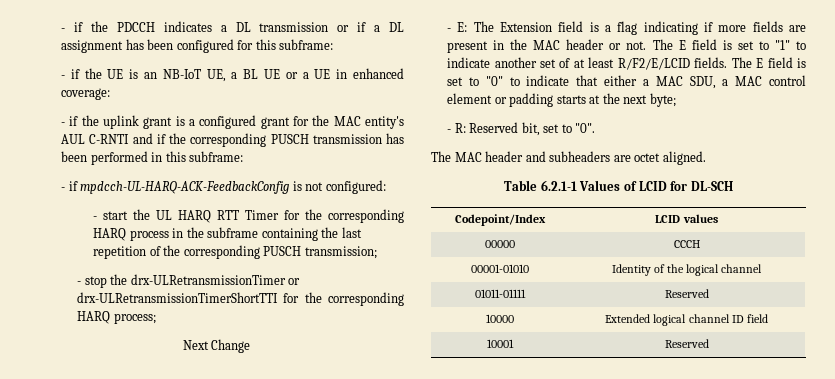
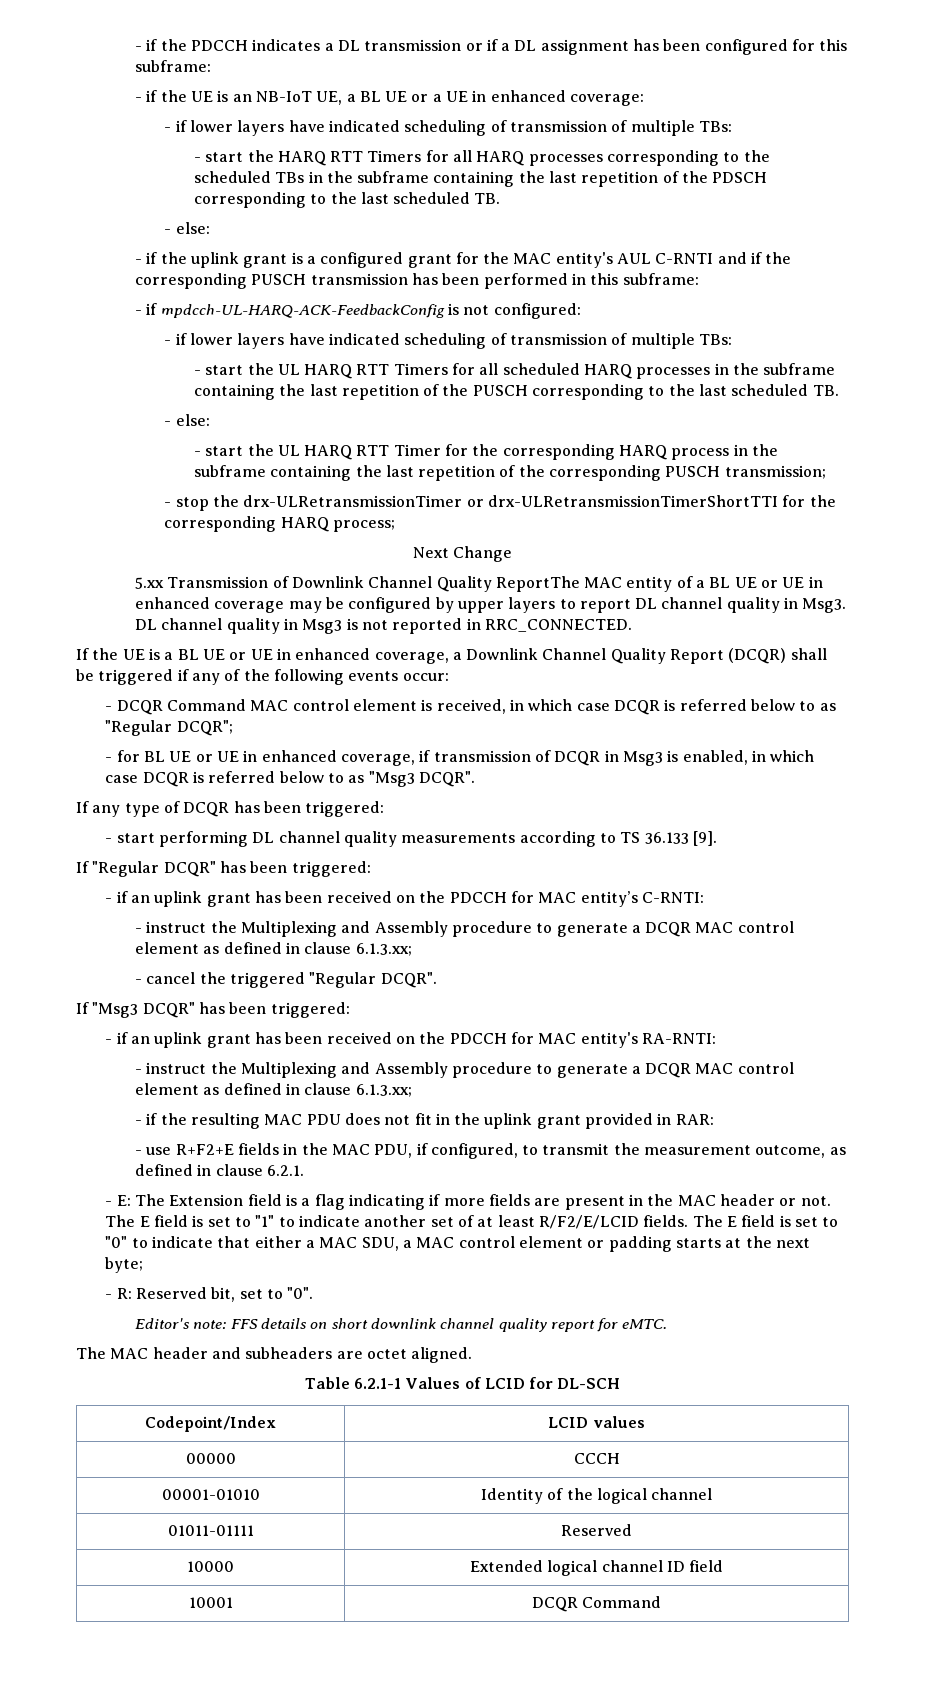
(111, 94) none -> [164,120,732,136] [193,150,770,166] [193,171,768,187] [193,192,501,208] [164,222,210,234] // - if lower layers have indicated scheduling of transmission of multiple TBs: // - start the HARQ RTT Timers for all HARQ processes corresponding to the scheduled TBs in the subframe containing the last repetition of the PDSCH corresponding to the last scheduled TB. // - else:
(386, 187) none -> [164,333,732,349] [193,363,836,379] [193,384,839,400] [164,414,210,426] // - if lower layers have indicated scheduling of transmission of multiple TBs: // - start the UL HARQ RTT Timers for all scheduled HARQ processes in the subframe containing the last repetition of the PUSCH corresponding to the last scheduled TB. // - else:
(251, 346) none -> [134,576,823,592] [134,597,847,613] [134,618,632,634] [76,648,827,664] [76,669,449,685] [105,699,836,715] [105,720,233,736] [105,750,815,766] [105,771,476,787] [76,801,385,817] [105,831,717,847] [76,861,371,877] [105,891,704,907] [134,921,794,937] [134,942,412,956] [134,972,437,988] [76,1002,350,1018] [105,1032,716,1048] [134,1062,794,1078] [134,1083,412,1097] [134,1113,714,1129] [134,1143,846,1159] [134,1164,304,1176] // 5.xx Transmission of Downlink Channel Quality ReportThe MAC entity of a BL UE or UE in enhanced coverage may be configured by upper layers to report DL channel quality in Msg3. DL channel quality in Msg3 is not reported in RRC_CONNECTED. // If the UE is a BL UE or UE in enhanced coverage, a Downlink Channel Quality Report (DCQR) shall be triggered if any of the following events occur: // - DCQR Command MAC control element is received, in which case DCQR is referred below to as "Regular DCQR"; // - for BL UE or UE in enhanced coverage, if transmission of DCQR in Msg3 is enabled, in which case DCQR is referred below to as "Msg3 DCQR". // If any type of DCQR has been triggered: // - start performing DL channel quality measurements according to TS 36.133 [9]. // If "Regular DCQR" has been triggered: // - if an uplink grant has been received on the PDCCH for MAC entity’s C-RNTI: // - instruct the Multiplexing and Assembly procedure to generate a DCQR MAC control element as defined in clause 6.1.3.xx; // - cancel the triggered "Regular DCQR". // If "Msg3 DCQR" has been triggered: // - if an uplink grant has been received on the PDCCH for MAC entity's RA-RNTI: // - instruct the Multiplexing and Assembly procedure to generate a DCQR MAC control element as defined in clause 6.1.3.xx; // - if the resulting MAC PDU does not fit in the uplink grant provided in RAR: // - use R+F2+E fields in the MAC PDU, if configured, to transmit the measurement outcome, as defined in clause 6.2.1.
(596, 128) none -> [134,1318,668,1332] // Editor's note: FFS details on short downlink channel quality report for eMTC.
[664,339,709,348] Reserved -> [531,1596,662,1612] DCQR Command

